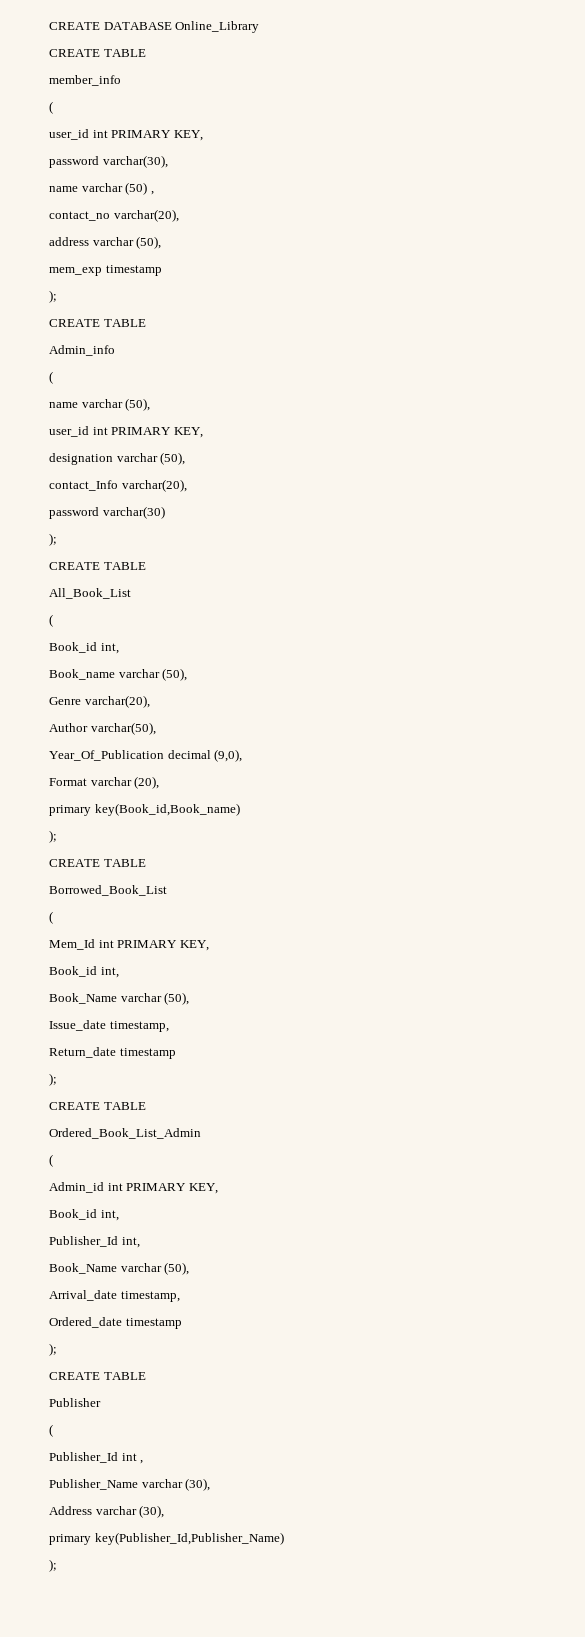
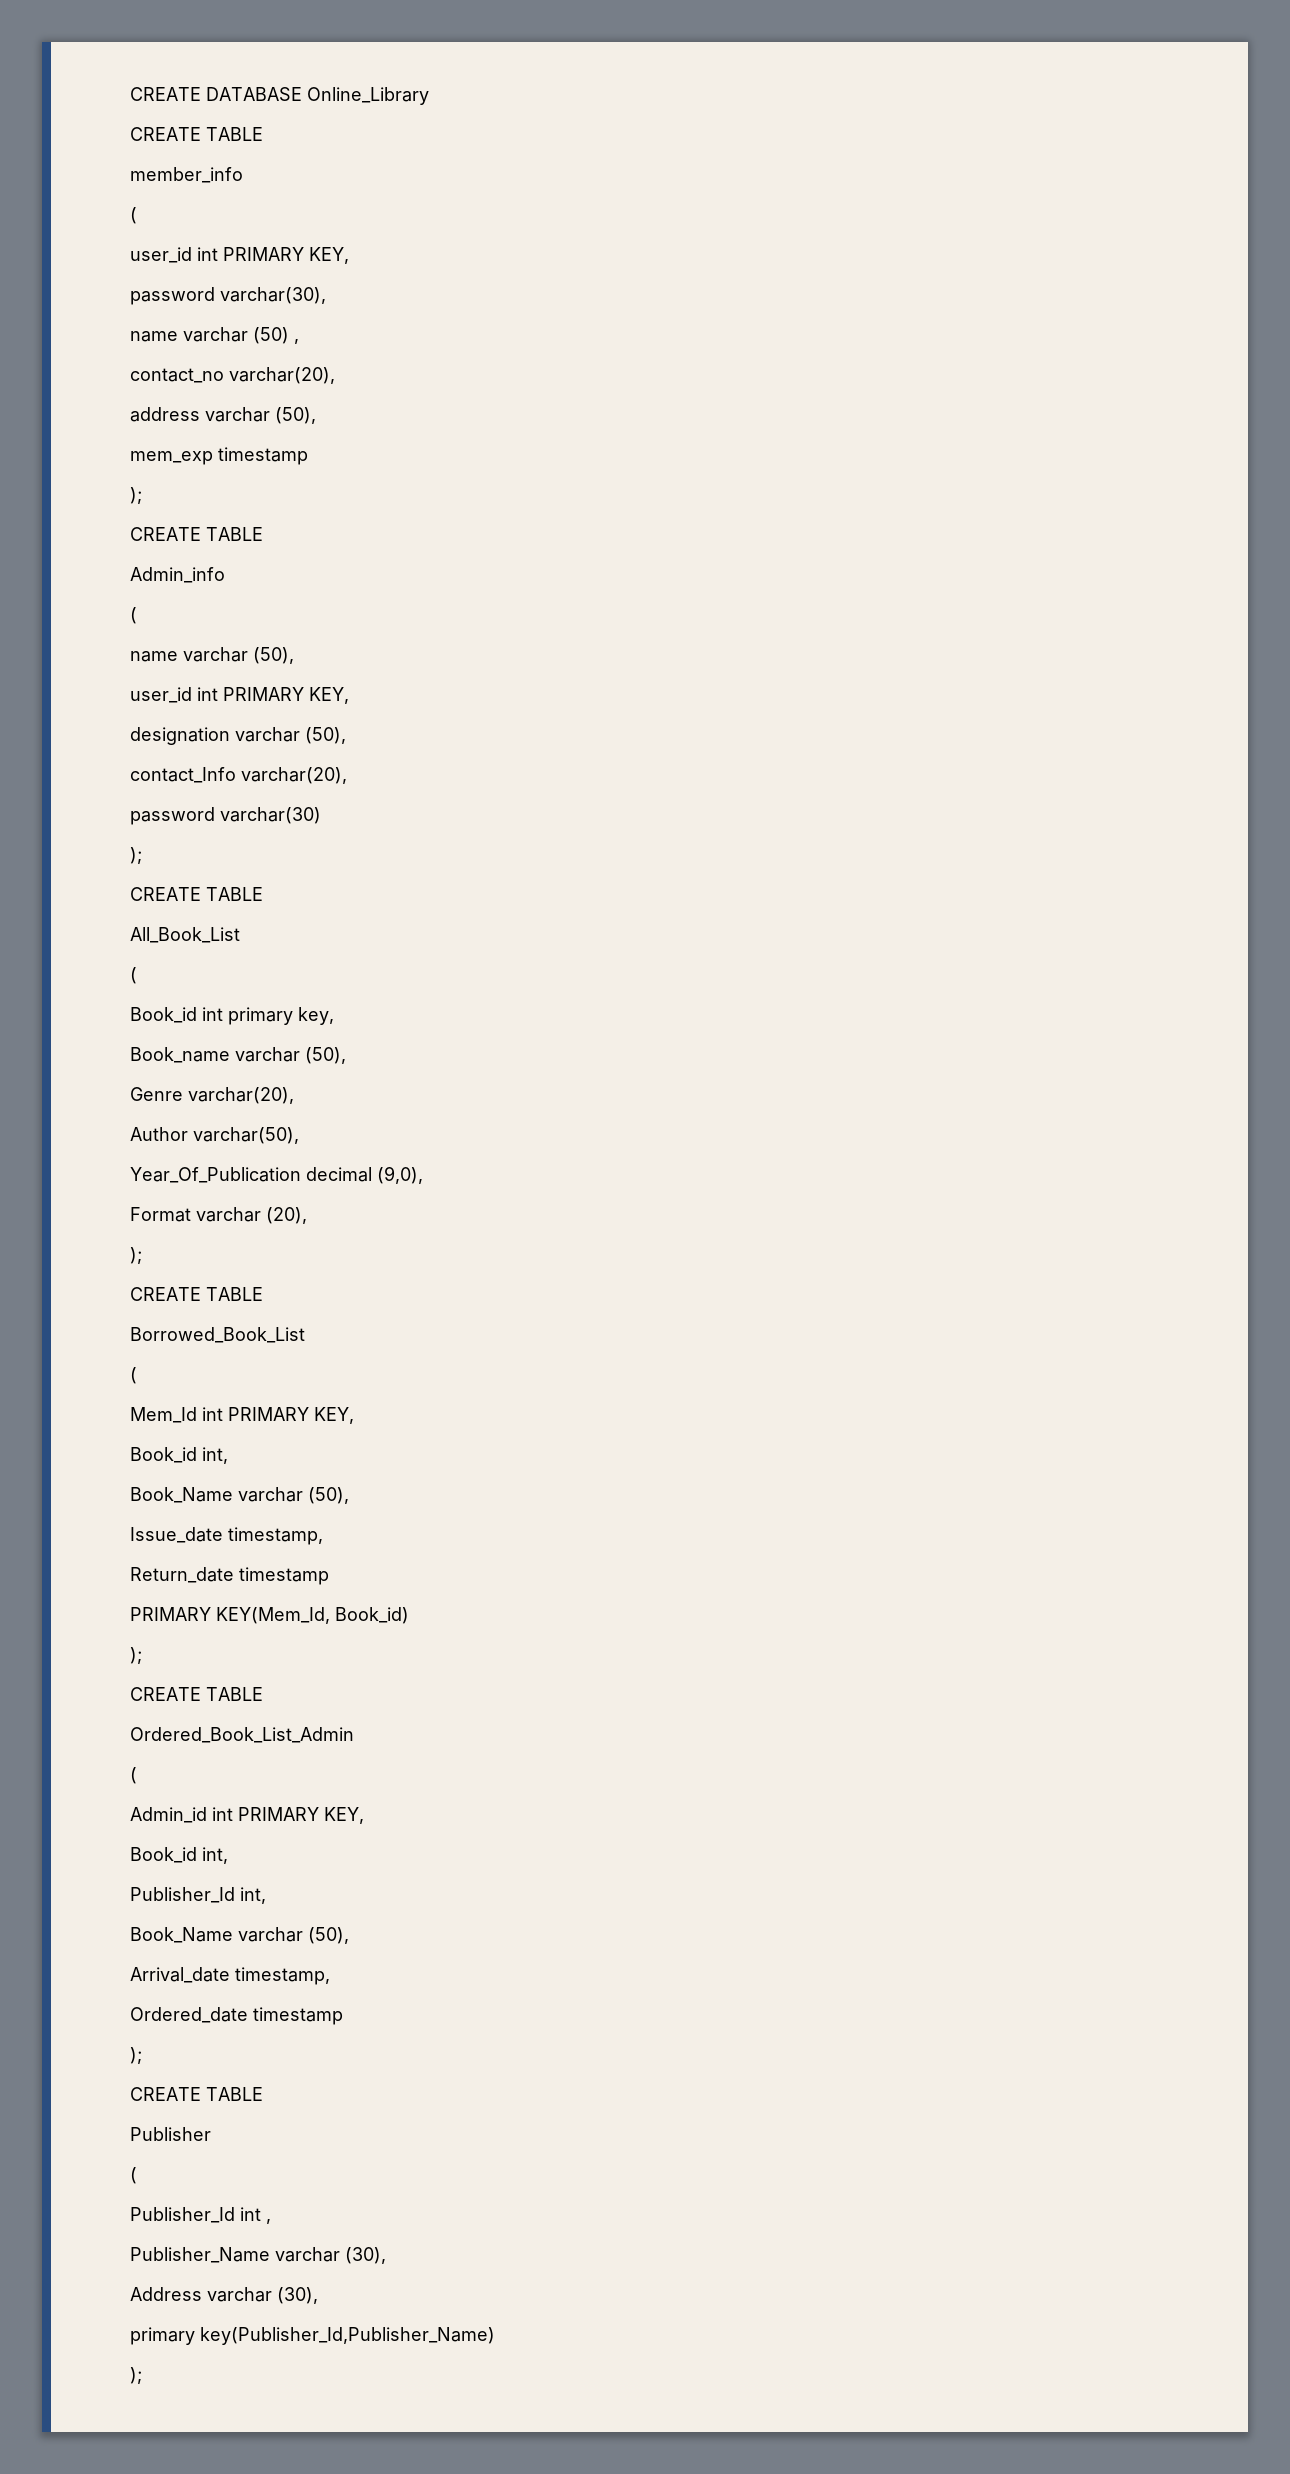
[100,643,119,654] int, -> [202,1007,334,1025] int primary key,
[49,803,240,816] // primary key(Book_id,Book_name) -> (307, 1215) none
(176, 1053) none -> [130,1607,409,1624] // PRIMARY KEY(Mem_Id, Book_id)

